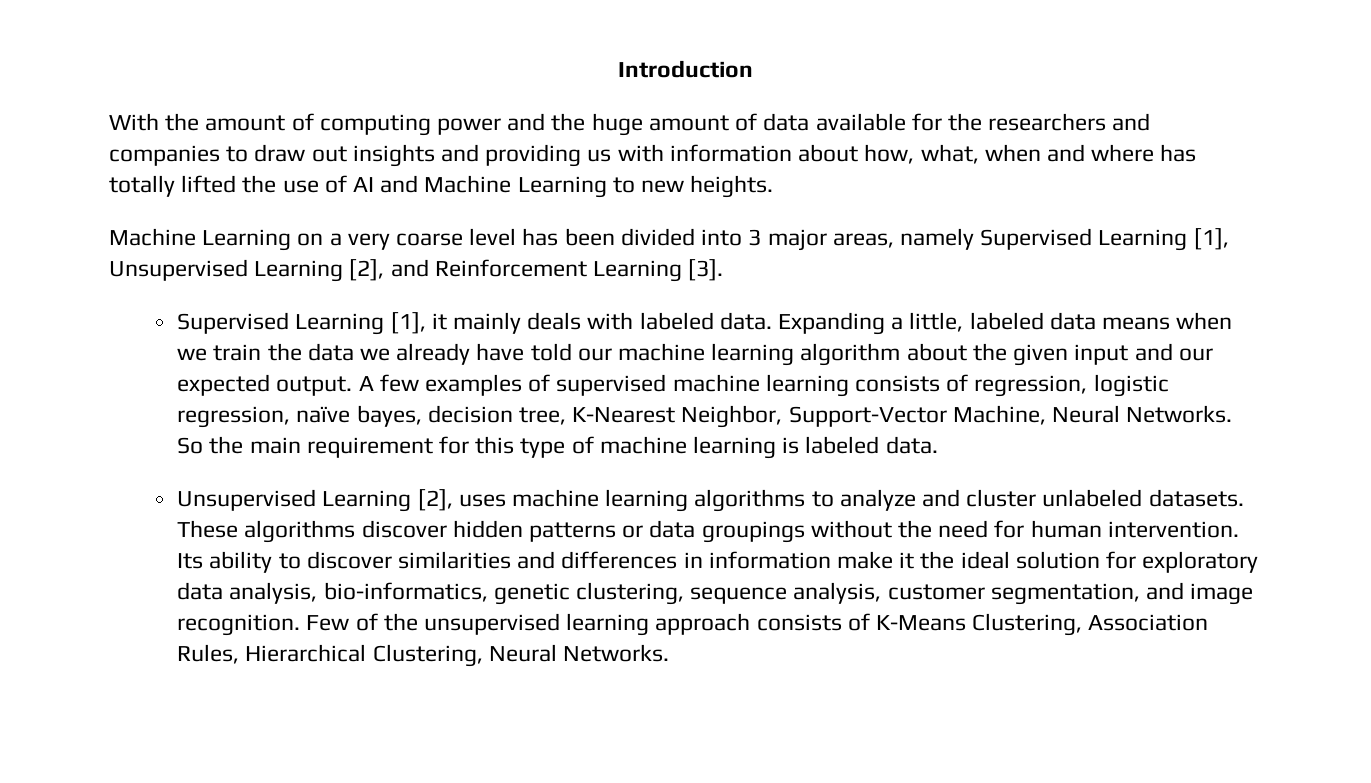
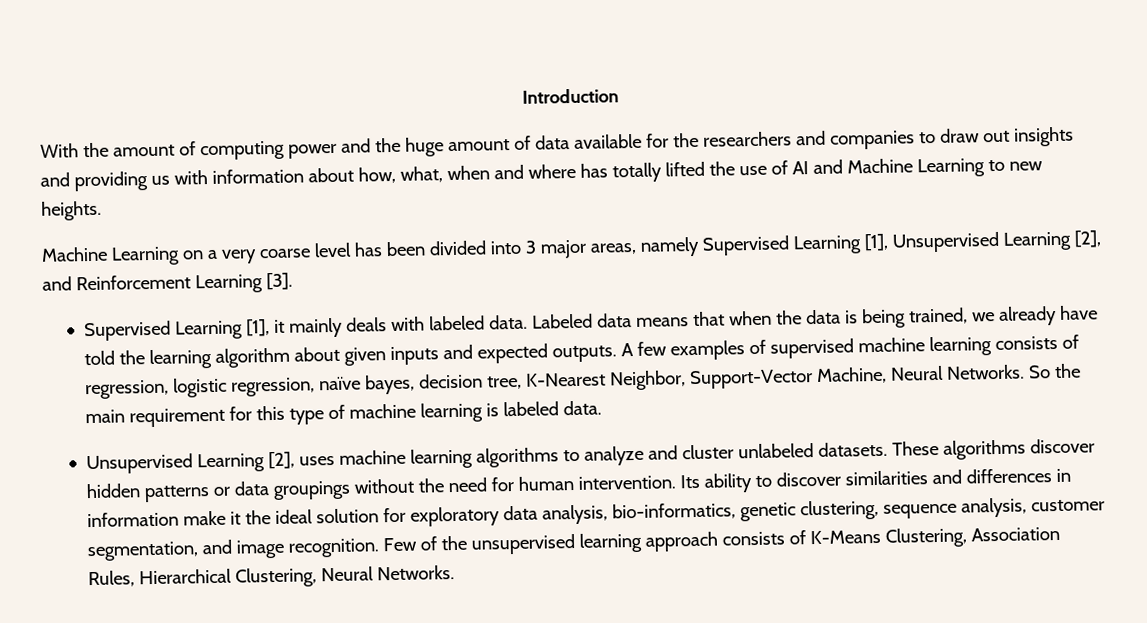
[778,312,1233,335] [177,343,354,361] Expanding a little, labeled data means when we train the data -> [532,307,969,329] Labeled data means that when the data is being trained,
[577,343,706,361] our machine -> [119,350,146,365] the
[972,343,1213,366] [177,374,353,396] the given input and our expected output. -> [344,343,618,366] given inputs and expected outputs.

